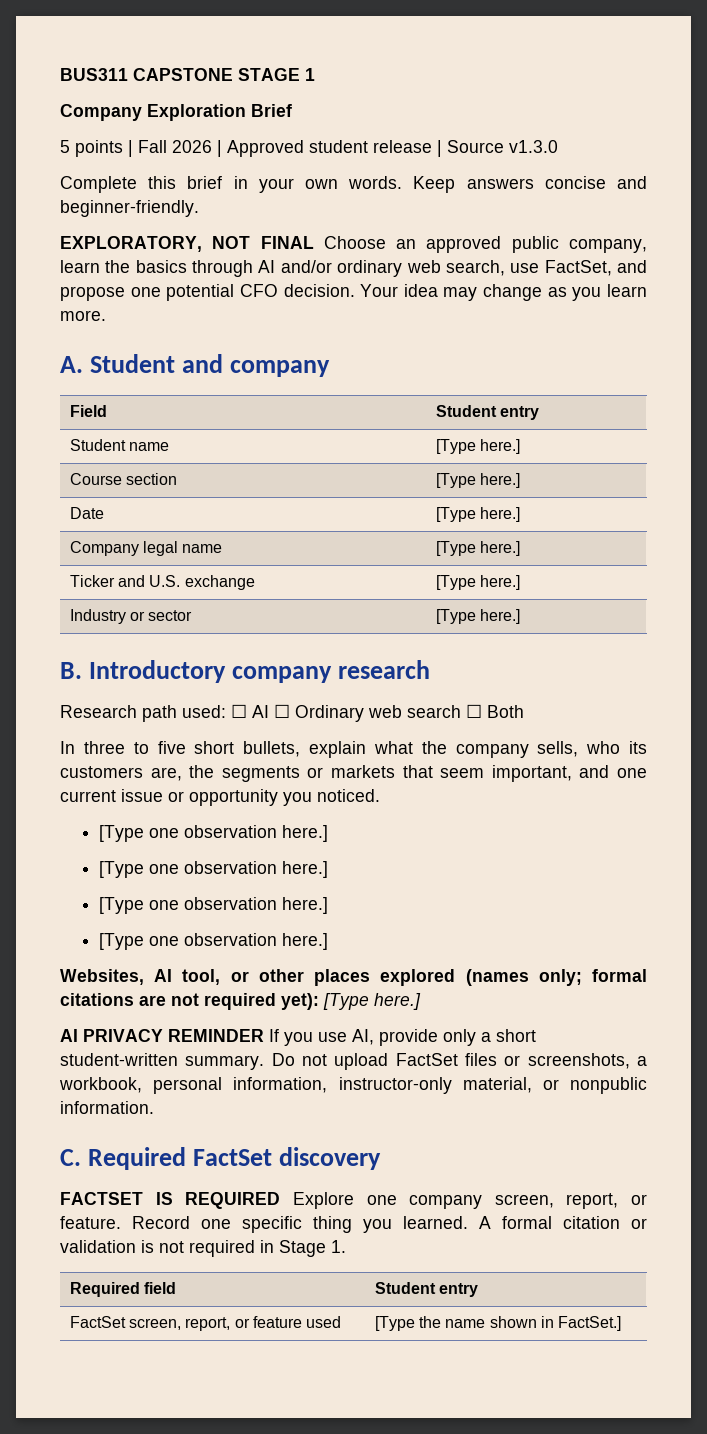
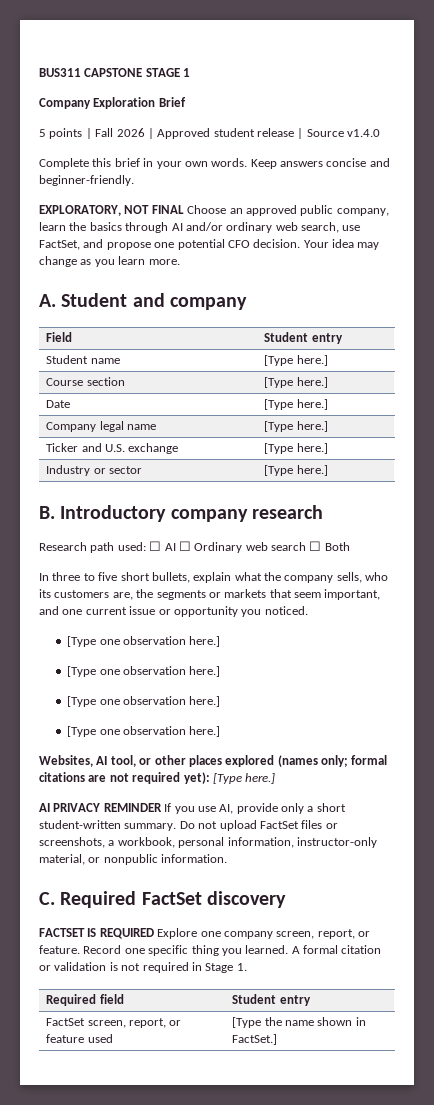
[509,140,558,153] v1.3.0 -> [347,129,381,137] v1.4.0

